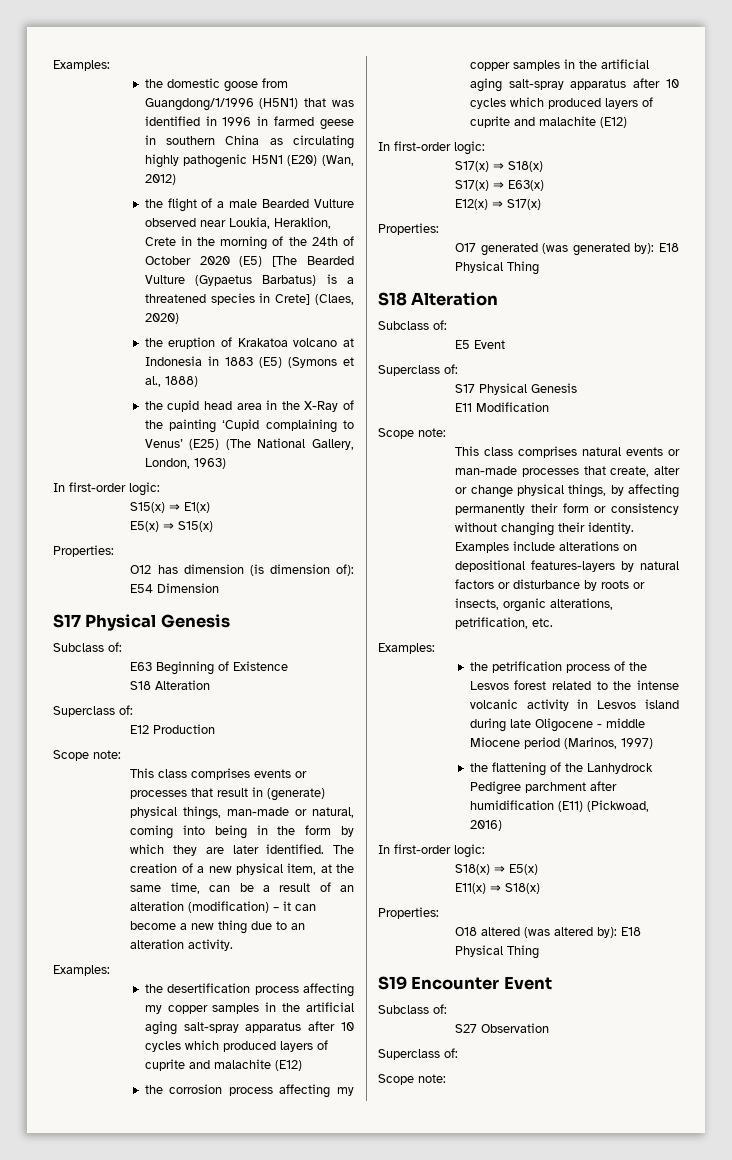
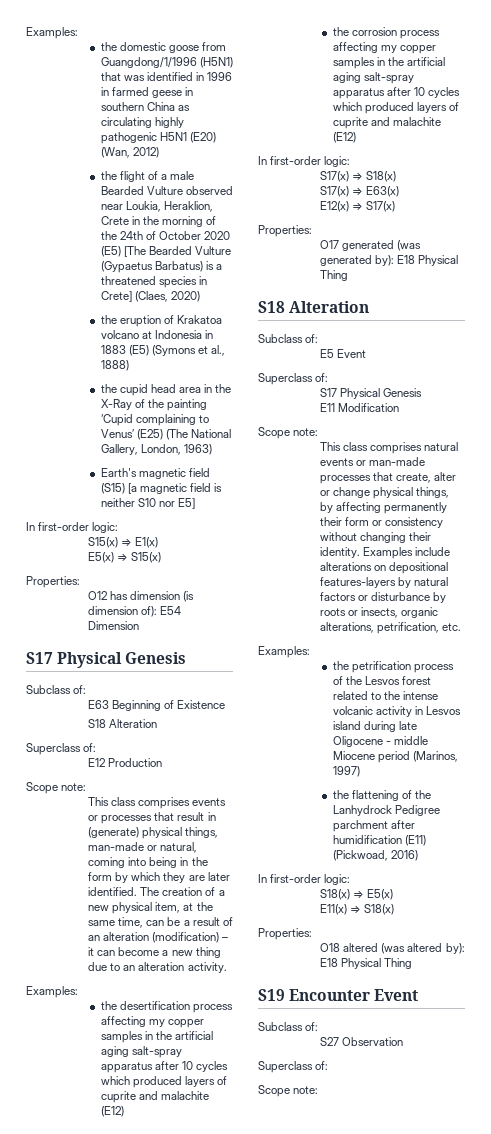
(226, 463) none -> [100,468,210,479] [100,483,223,494] [100,498,196,509] // Earth's magnetic field (S15) [a magnetic field is neither S10 nor E5]

